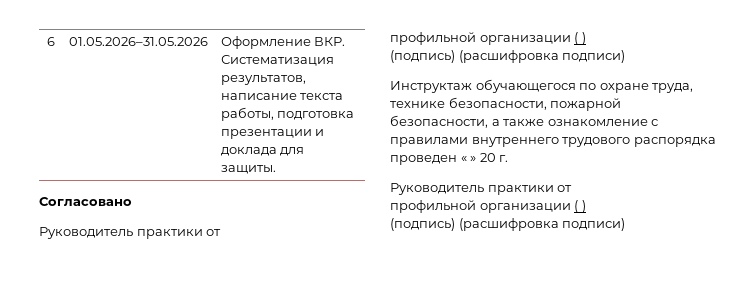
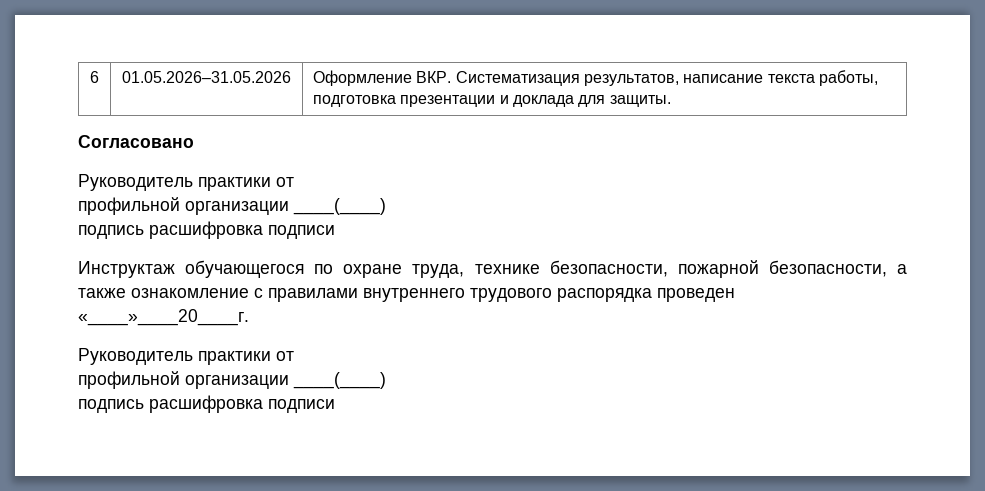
[574,32,586,45] [390,50,626,63] ( ) // (подпись) (расшифровка подписи) -> [293,198,386,215] [78,221,335,239] ____(____) // подпись расшифровка подписи
[460,153,509,162] [390,183,573,195] [390,200,586,213] [390,218,626,231] « » 20 г. // Руководитель практики от // профильной организации ( ) // (подпись) (расшифровка подписи) -> [78,309,249,326] [78,348,294,365] [78,371,386,389] [78,395,335,413] «____»____20____г. // Руководитель практики от // профильной организации ____(____) // подпись расшифровка подписи

